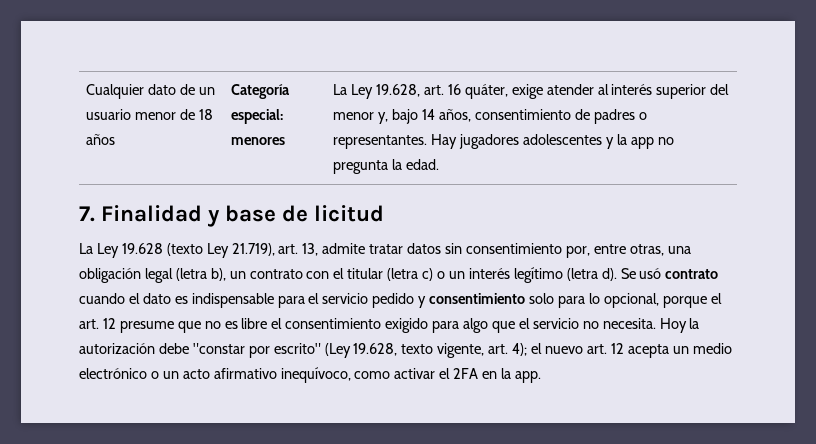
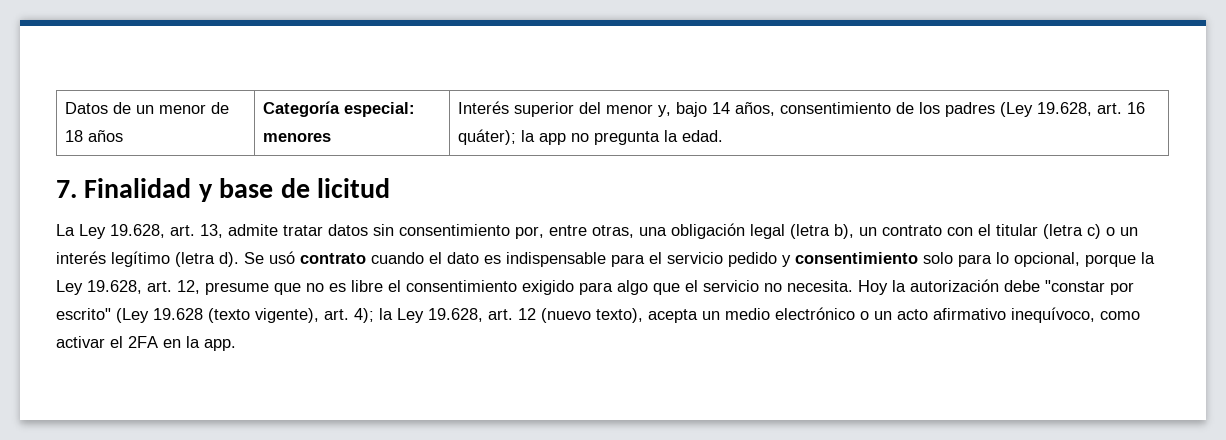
[86,84,177,99] Cualquier dato -> [64,102,108,114] Datos
[86,109,132,120] usuario -> (154, 109) none
[333,84,653,99] La Ley 19.628, art. 16 quáter, exige atender al interés -> [457,101,509,114] Interés
[593,109,647,124] [333,134,614,149] padres o representantes. Hay jugadores adolescentes y -> [918,102,1145,117] [457,129,516,145] los padres (Ley 19.628, art. 16 quáter);
[121,243,275,258] 19.628 (texto Ley 21.719), -> [110,224,165,238] 19.628,
[710,293,722,304] [79,318,116,329] el art. 12 -> [1141,252,1155,264] [56,280,200,295] la Ley 19.628, art. 12,
[353,343,624,358] 19.628, texto vigente, art. 4); el nuevo art. 12 -> [153,308,643,323] 19.628 (texto vigente), art. 4); la Ley 19.628, art. 12 (nuevo texto),

